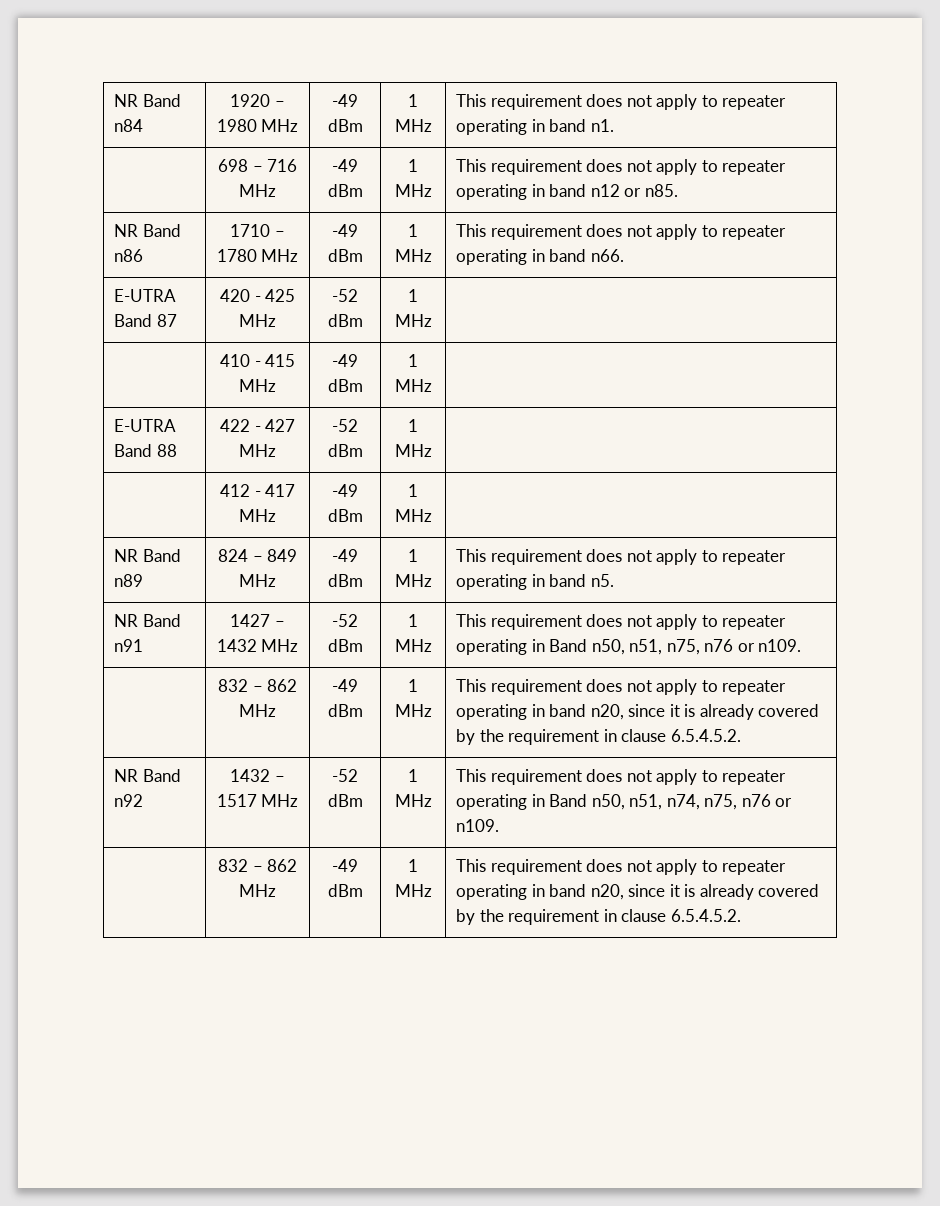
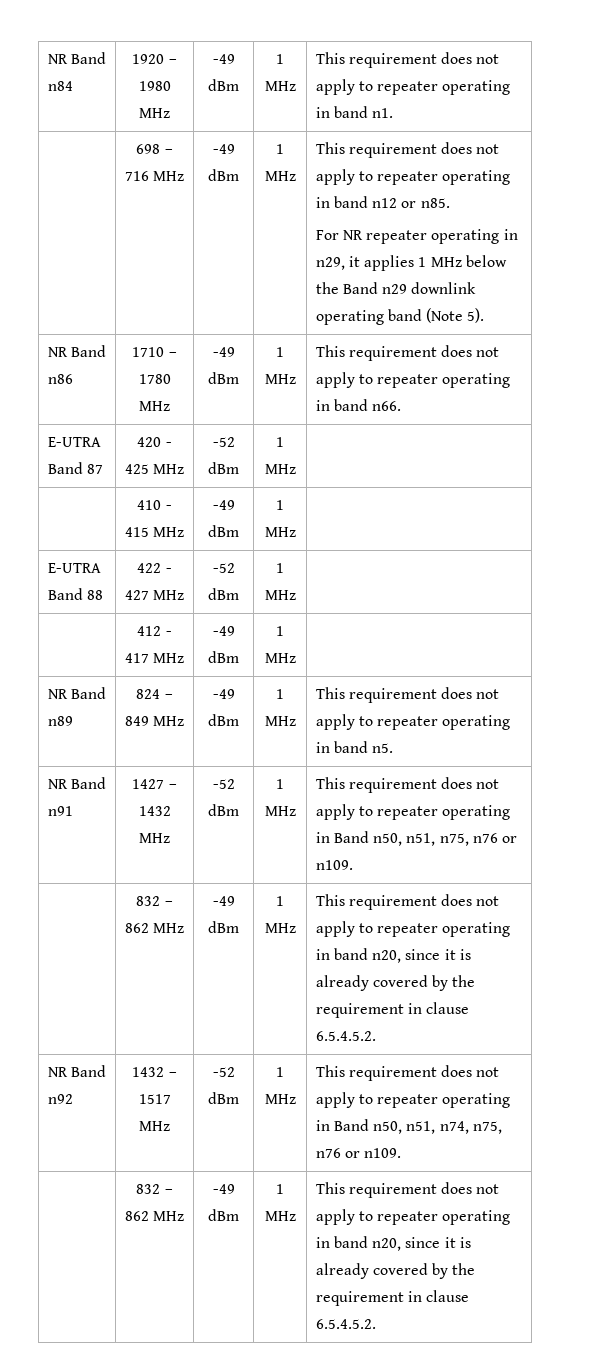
(678, 190) none -> [315,229,518,244] [315,255,507,271] [315,282,477,294] [315,308,485,325] // For NR repeater operating in n29, it applies 1 MHz below the Band n29 downlink operating band (Note 5).

